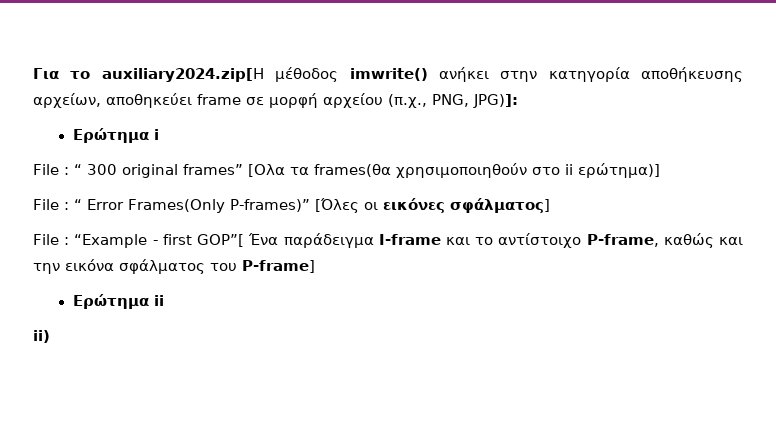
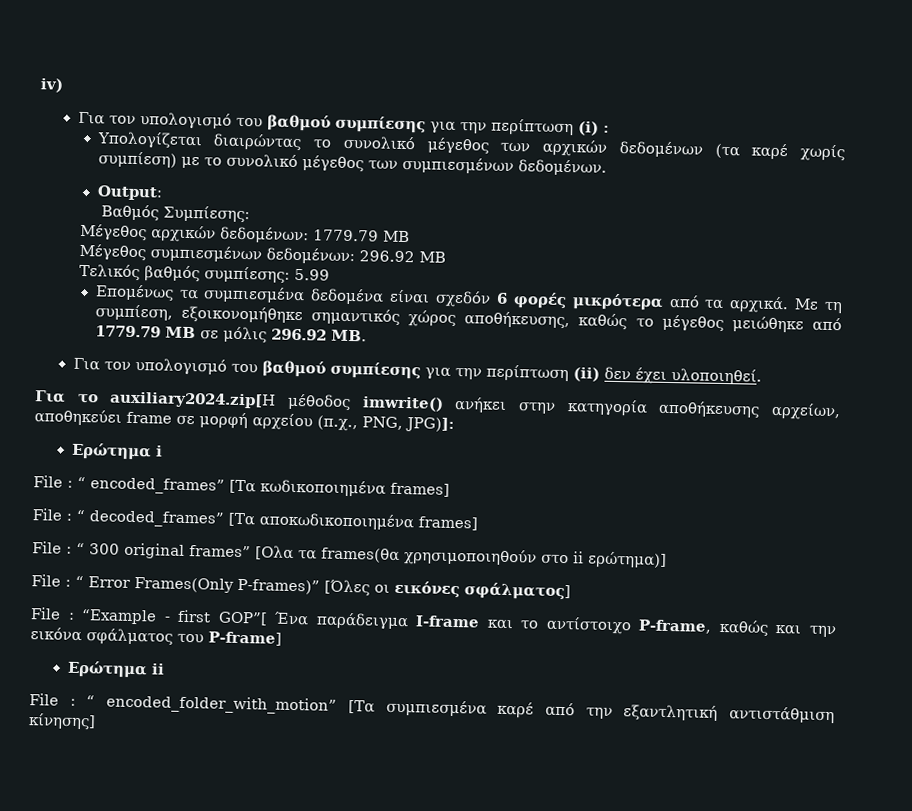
(33, 74) none -> [40,78,64,93] [77,111,610,137] [96,131,845,162] [97,151,607,176] [96,185,163,201] [101,204,251,224] [80,223,411,244] [79,243,447,265] [79,263,331,284] [94,284,842,314] [94,304,842,333] [94,325,367,344] [72,357,762,385] iv) // Για τον υπολογισμό του βαθμού συμπίεσης για την περίπτωση (i) : // Υπολογίζεται διαιρώντας το συνολικό μέγεθος των αρχικών δεδομένων (τα καρέ χωρίς συμπίεση) με το συνολικό μέγεθος των συμπιεσμένων δεδομένων. // Output: // Βαθμός Συμπίεσης: // Μέγεθος αρχικών δεδομένων: 1779.79 MB // Μέγεθος συμπιεσμένων δεδομένων: 296.92 MB // Τελικός βαθμός συμπίεσης: 5.99 // Επομένως τα συμπιεσμένα δεδομένα είναι σχεδόν 6 φορές μικρότερα από τα αρχικά. Με τη συμπίεση, εξοικονομήθηκε σημαντικός χώρος αποθήκευσης, καθώς το μέγεθος μειώθηκε από 1779.79 MB σε μόλις 296.92 MB. // Για τον υπολογισμό του βαθμού συμπίεσης για την περίπτωση (ii) δεν έχει υλοποιηθεί. //
(159, 134) none -> [33,475,450,497] [32,508,478,531] // File : “ encoded_frames” [Τα κωδικοποιημένα frames] // File : “ decoded_frames” [Τα αποκωδικοποιημένα frames]
[33,330,50,343] ii) -> [29,693,836,724] [28,713,96,731] File : “ encoded_folder_with_motion” [Τα συμπιεσμένα καρέ από την εξαντλητική αντιστάθμιση κίνησης]

